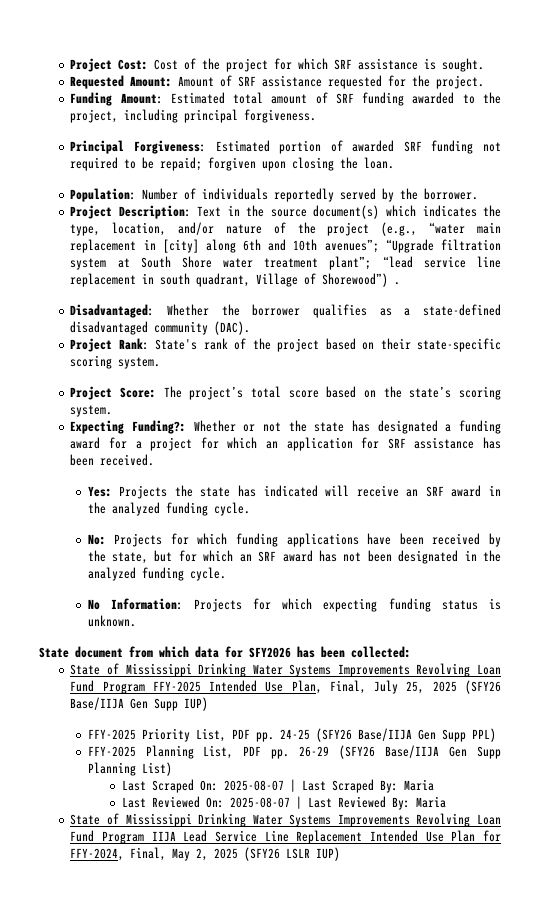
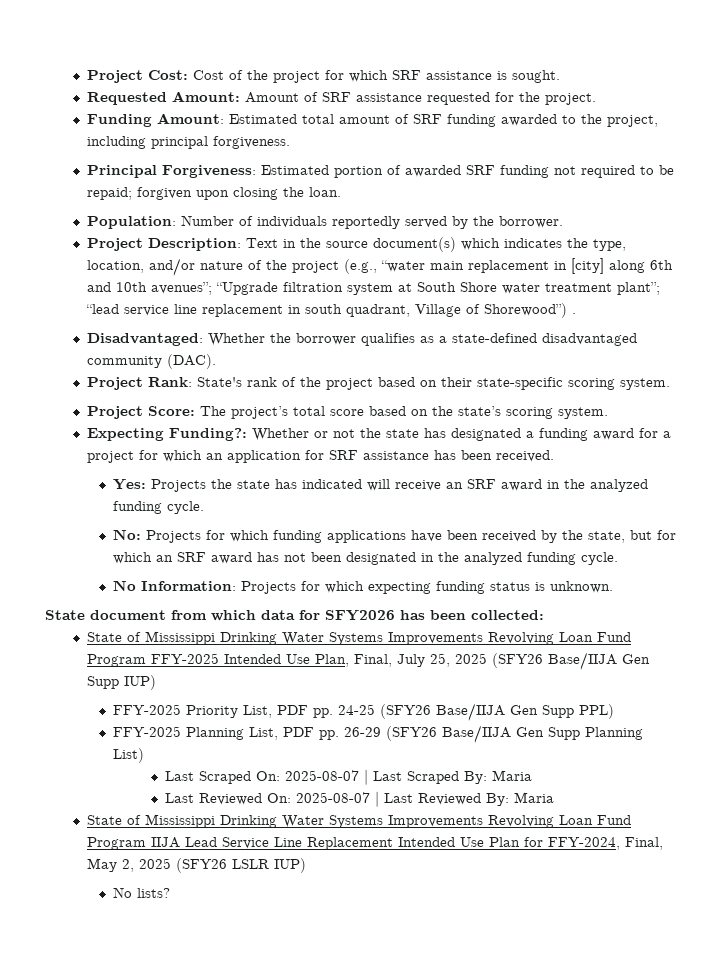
(341, 854) none -> [112,887,170,898] // No lists?

